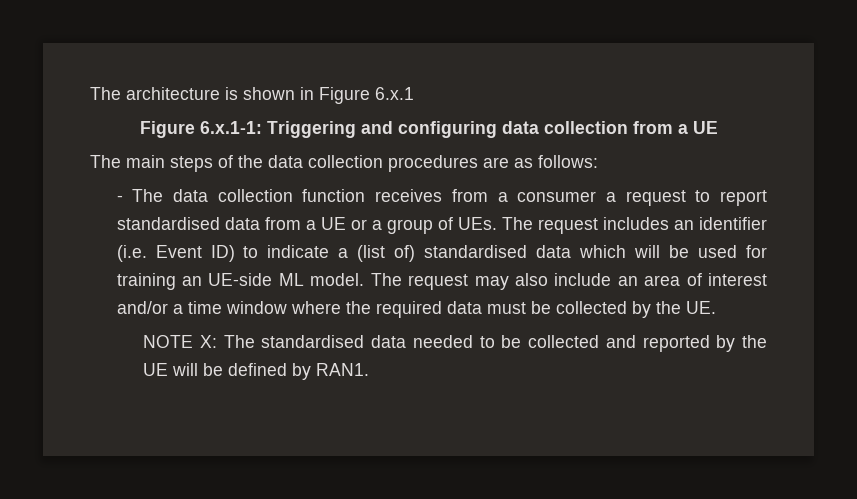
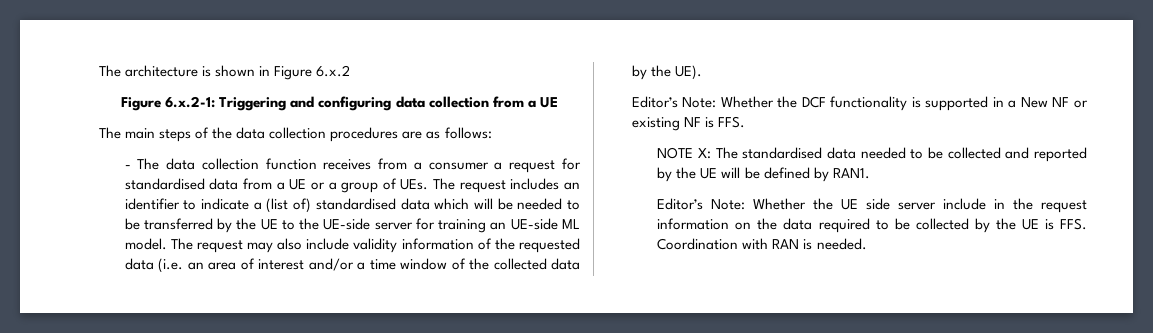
[375,87,414,100] [139,121,262,138] 6.x.1 // Figure 6.x.1-1: -> [316,65,351,77] [121,96,216,111] 6.x.2 // Figure 6.x.2-1:
[695,190,768,206] to report -> [562,158,581,170] for
[116,245,235,262] (i.e. Event ID) -> (180, 204) none
[698,245,738,258] used -> [517,198,581,210] [124,218,413,233] needed to be transferred by the UE to the UE-side server
(612, 279) none -> [353,238,580,253] [124,258,184,273] validity information of the requested data (i.e.
[290,301,716,318] where the required data must be collected by the UE. -> [451,258,581,270] [631,65,702,80] [631,96,1088,111] [631,116,745,131] of the collected data by the UE). // Editor’s Note: Whether the DCF functionality is supported in a New NF or existing NF is FFS.
(370, 369) none -> [657,198,1087,213] [657,218,1087,233] [657,238,867,250] // Editor’s Note: Whether the UE side server include in the request information on the data required to be collected by the UE is FFS. Coordination with RAN is needed.

